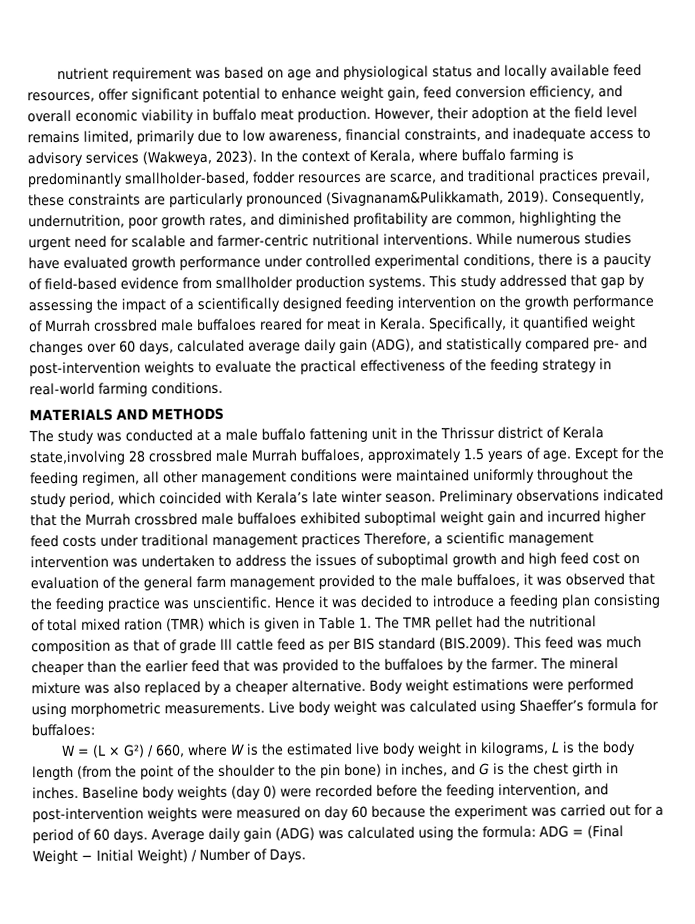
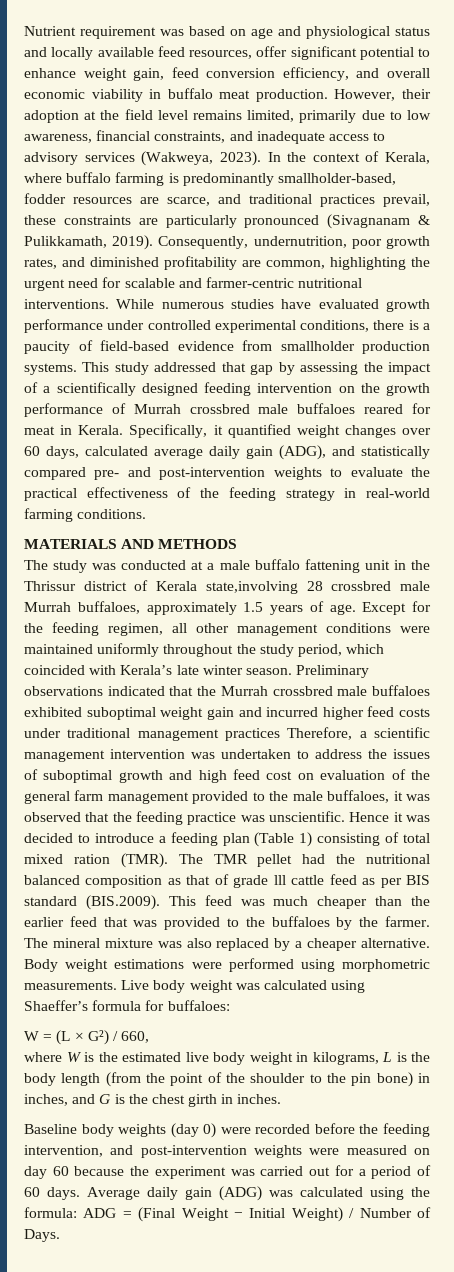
[56,67,109,81] nutrient -> [24,26,76,36] Nutrient
[326,190,504,207] (Sivagnanam&Pulikkamath, -> [327,214,430,229] [24,236,107,248] (Sivagnanam & Pulikkamath,
(591, 601) none -> [254,832,313,847] (Table 1)
[166,616,372,632] (TMR) which is given in Table 1. -> [120,853,168,868] (TMR).
(597, 621) none -> [24,875,80,885] balanced
(185, 751) none -> (150, 1037) //
(79, 793) none -> (282, 1099) //

